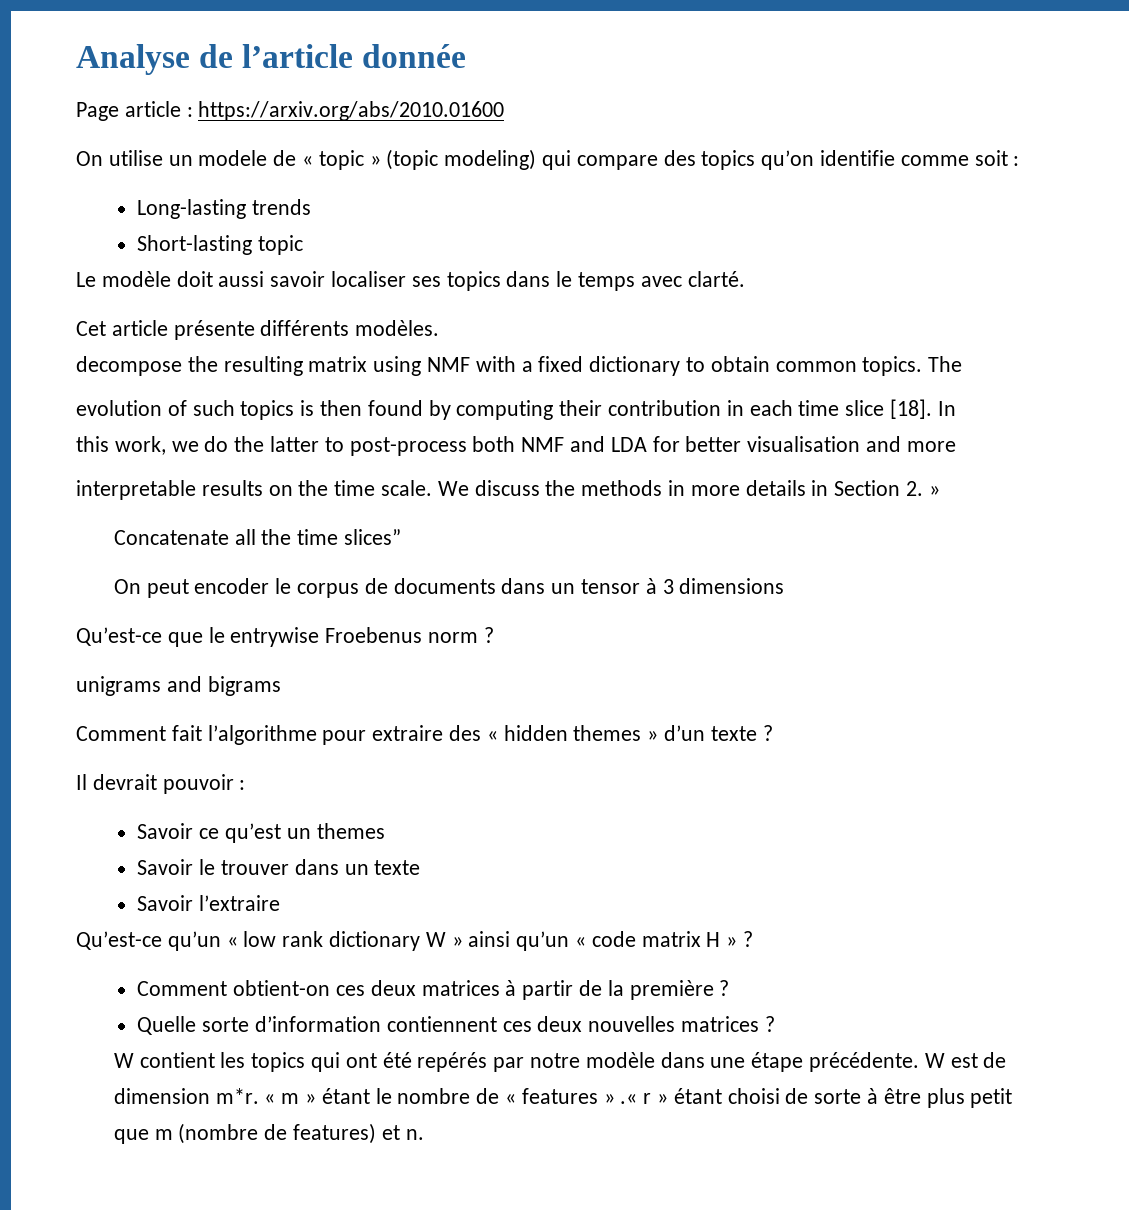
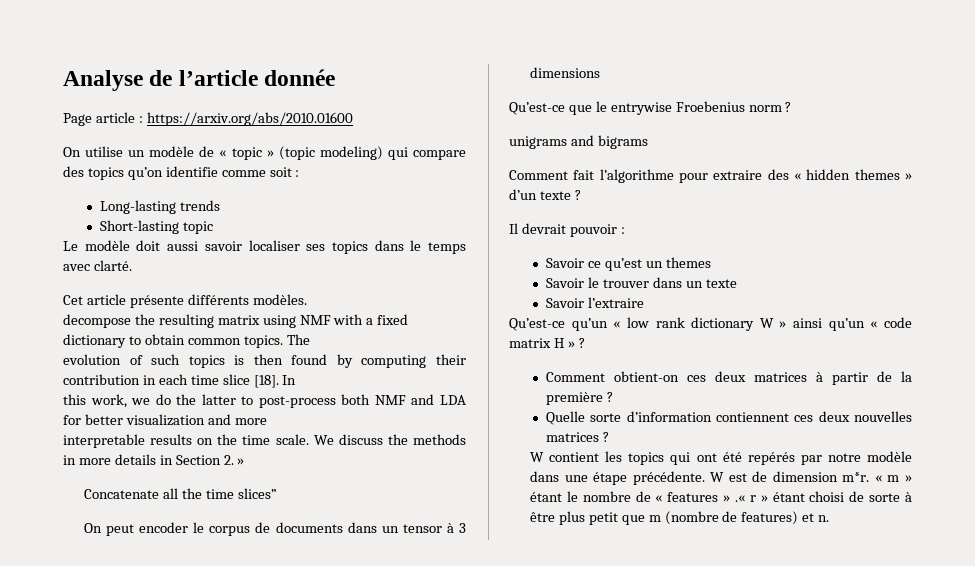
[198,150,268,166] modele -> [149,146,195,157] modèle
[747,436,861,452] visualisation -> [125,414,205,426] visualization
[325,627,423,643] Froebenus -> [675,101,745,112] Froebenius

